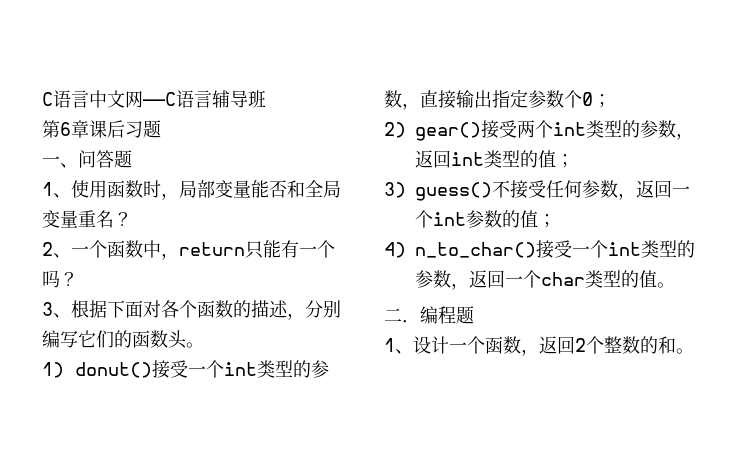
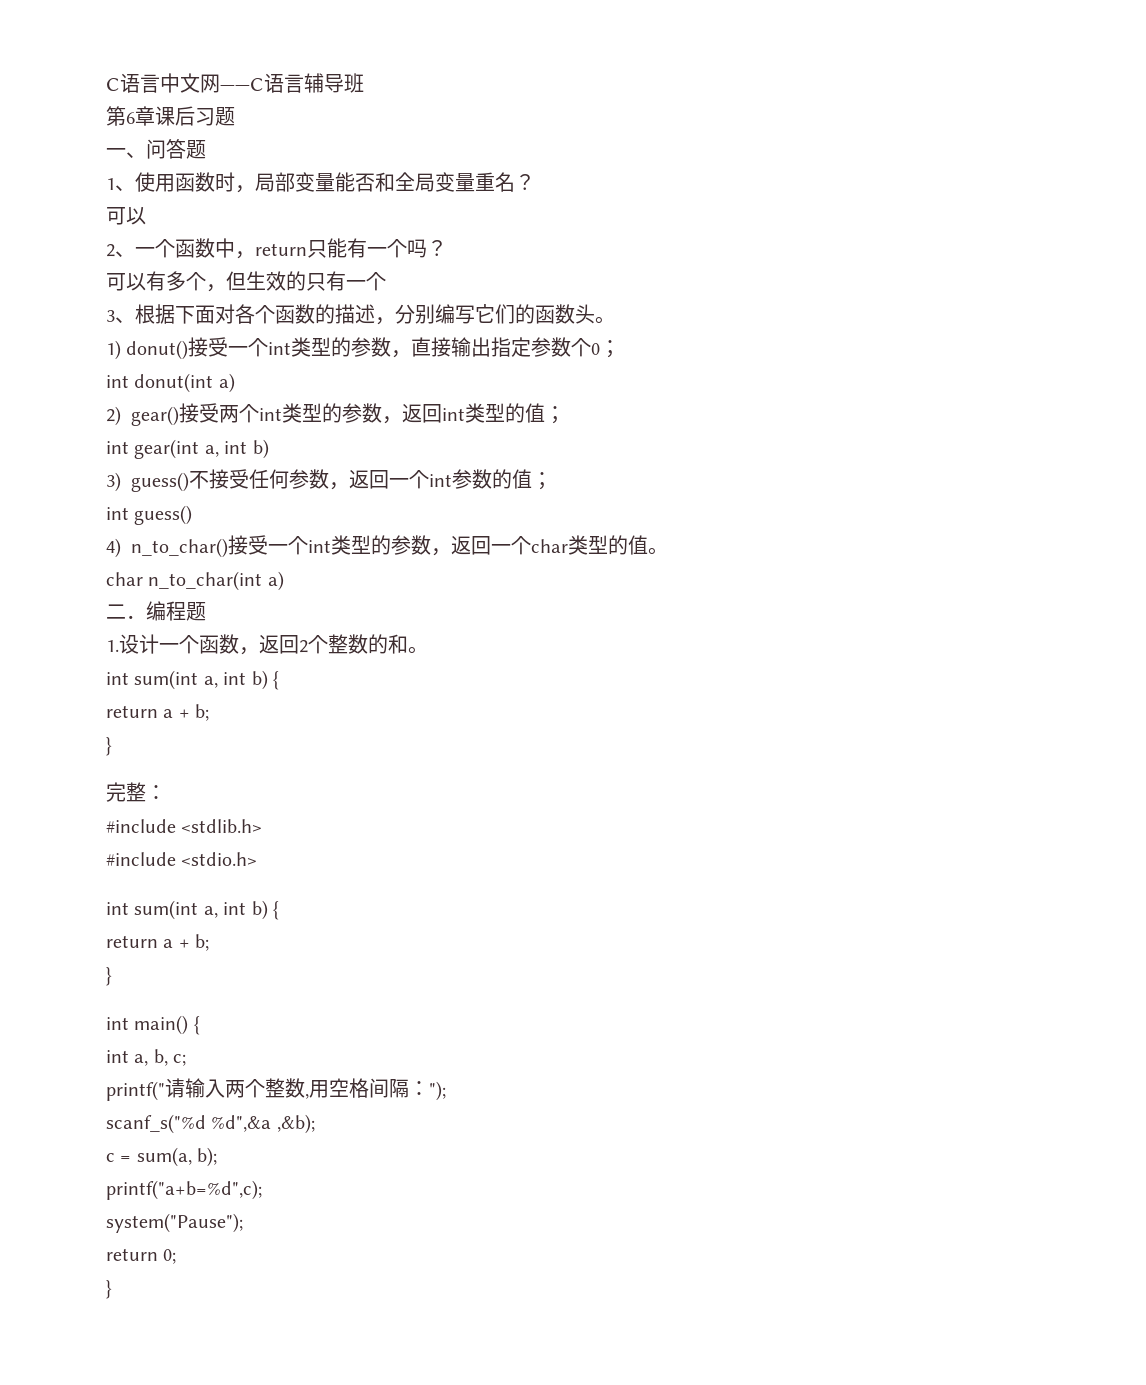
(132, 219) none -> [106,207,146,225] // 可以
(78, 279) none -> [106,271,386,292] // 可以有多个，但生效的只有一个
(611, 101) none -> [106,373,235,393] // int donut(int a)
(574, 161) none -> [106,439,269,459] // int gear(int a, int b)
(556, 221) none -> [106,505,193,525] // int guess()
(675, 285) none -> [106,571,284,591] // char n_to_char(int a)
[384,338,413,354] 1、 -> [106,640,119,652] 1.
(694, 351) none -> [106,670,279,690] [106,704,210,721] [106,737,112,756] [106,782,166,802] [106,819,263,833] [106,852,258,866] [106,900,279,920] [106,934,210,951] [106,967,112,986] [106,1015,200,1035] [106,1049,187,1066] [106,1078,446,1101] [106,1114,315,1134] [106,1147,218,1167] [106,1180,262,1200] [106,1213,243,1233] [106,1248,177,1264] [106,1280,112,1299] // int sum(int a, int b) { // return a + b; // } // 完整： // #include <stdlib.h> // #include <stdio.h> // int sum(int a, int b) { // return a + b; // } // int main() { // int a, b, c; // printf("请输入两个整数,用空格间隔："); // scanf_s("%d %d",&a ,&b); // c = sum(a, b); // printf("a+b=%d",c); // system("Pause"); // return 0; // }

